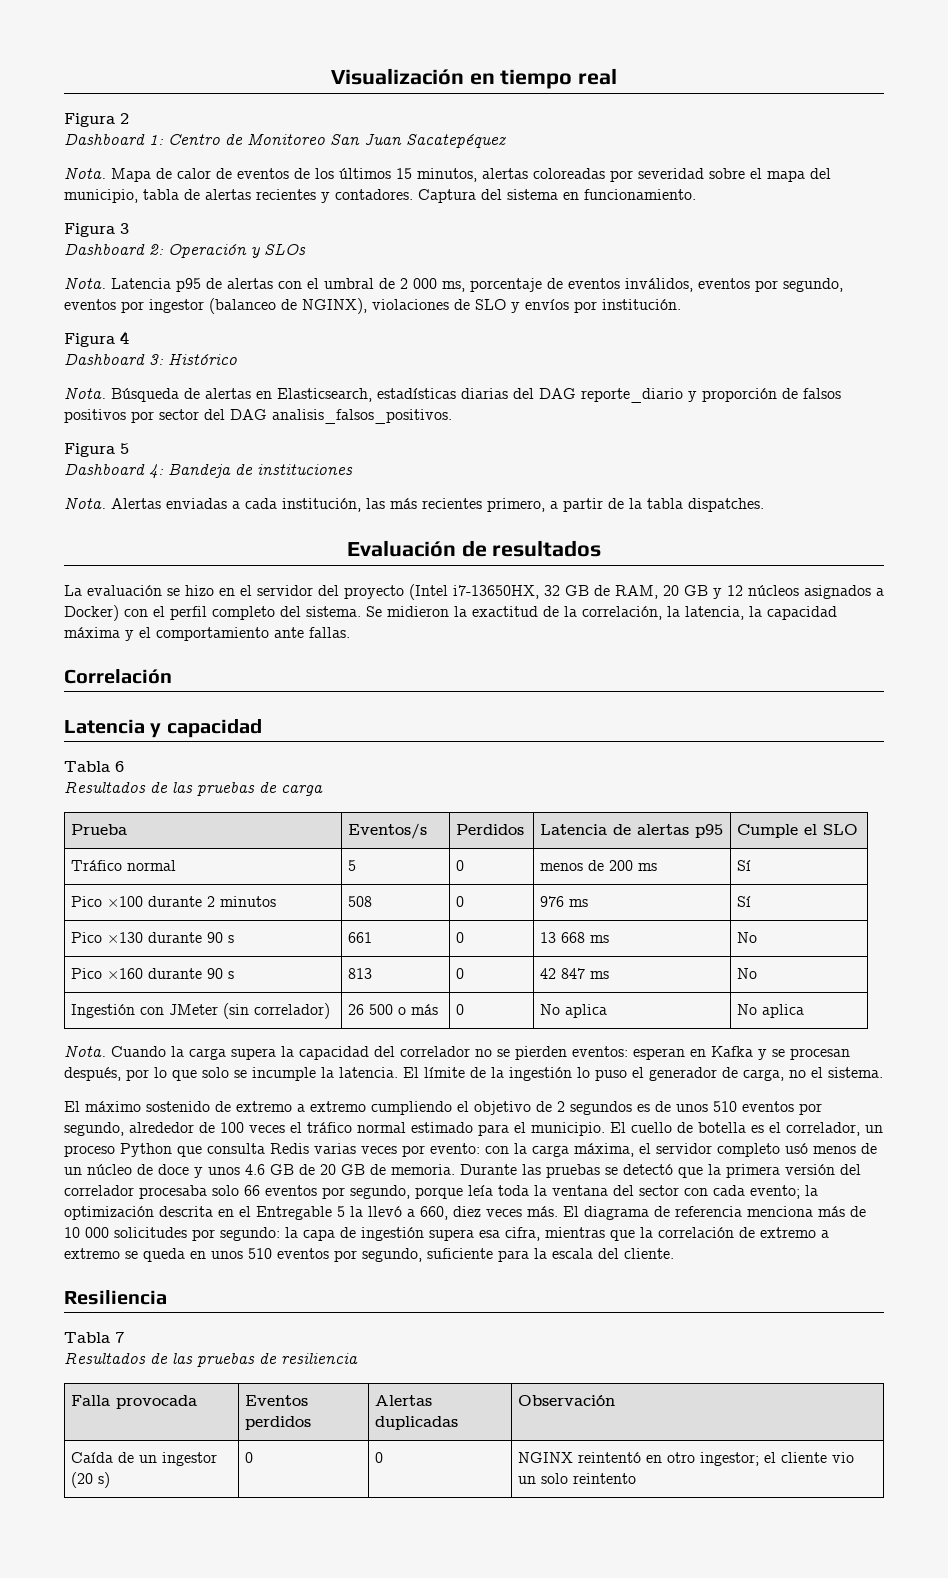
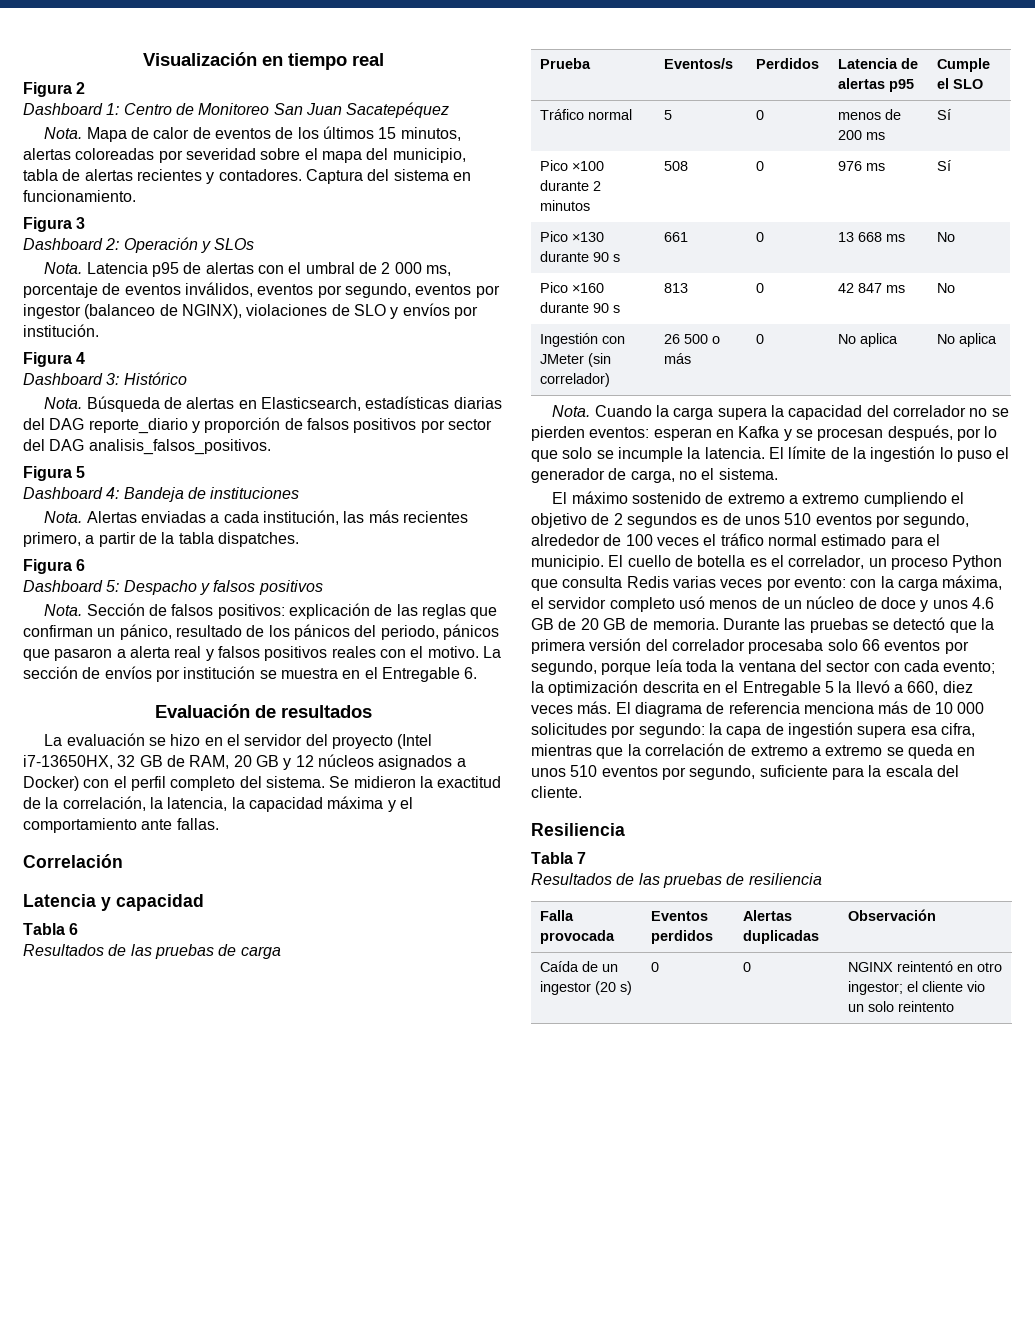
(764, 505) none -> [23,559,86,574] [23,580,323,595] [44,603,498,619] [23,624,499,640] [23,646,501,661] [23,666,478,682] // Figura 6 // Dashboard 5: Despacho y falsos positivos // Nota. Sección de falsos positivos: explicación de las reglas que confirman un pánico, resultado de los pánicos del periodo, pánicos que pasaron a alerta real y falsos positivos reales con el motivo. La sección de envíos por institución se muestra en el Entregable 6.

